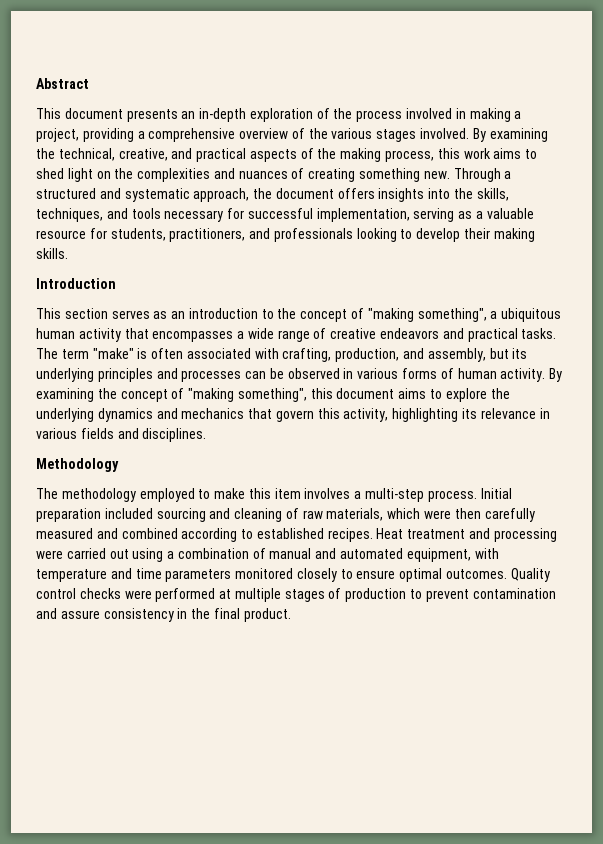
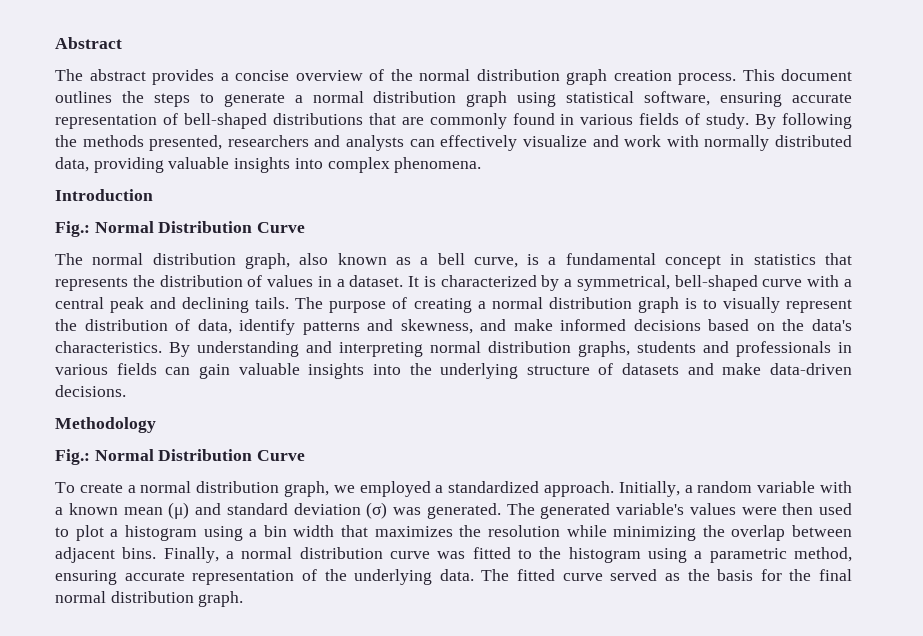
[36,108,522,122] [36,128,548,142] [36,148,538,162] [36,168,512,182] [36,188,509,202] [36,208,534,222] [36,228,535,242] [36,248,68,259] [36,278,116,289] [36,308,562,322] [36,328,557,342] [36,348,528,362] [36,368,563,382] [36,388,510,402] [36,408,550,422] [36,428,207,442] [36,458,119,472] [36,488,512,502] [36,508,535,522] [36,528,557,542] [36,548,499,562] [36,568,550,582] [36,588,556,602] [36,608,291,622] This document presents an in-depth exploration of the process involved in making a project, providing a comprehensive overview of the various stages involved. By examining the technical, creative, and practical aspects of the making process, this work aims to shed light on the complexities and nuances of creating something new. Through a structured and systematic approach, the document offers insights into the skills, techniques, and tools necessary for successful implementation, serving as a valuable resource for students, practitioners, and professionals looking to develop their making skills. // Introduction // This section serves as an introduction to the concept of "making something", a ubiquitous human activity that encompasses a wide range of creative endeavors and practical tasks. The term "make" is often associated with crafting, production, and assembly, but its underlying principles and processes can be observed in various forms of human activity. By examining the concept of "making something", this document aims to explore the underlying dynamics and mechanics that govern this activity, highlighting its relevance in various fields and disciplines. // Methodology // The methodology employed to make this item involves a multi-step process. Initial preparation included sourcing and cleaning of raw materials, which were then carefully measured and combined according to established recipes. Heat treatment and processing were carried out using a combination of manual and automated equipment, with temperature and time parameters monitored closely to ensure optimal outcomes. Quality control checks were performed at multiple stages of production to prevent contamination and assure consistency in the final product. -> [55,69,852,85] [55,91,852,107] [55,113,853,129] [55,135,853,151] [55,157,482,173] [55,189,153,201] [55,221,306,237] [55,253,852,269] [55,275,852,291] [55,297,852,313] [55,319,852,335] [55,341,852,357] [55,363,852,379] [55,385,126,397] [55,417,156,433] [55,449,306,465] [55,481,852,497] [55,502,852,519] [55,525,852,541] [55,547,853,563] [55,569,852,585] [55,591,244,607] The abstract provides a concise overview of the normal distribution graph creation process. This document outlines the steps to generate a normal distribution graph using statistical software, ensuring accurate representation of bell-shaped distributions that are commonly found in various fields of study. By following the methods presented, researchers and analysts can effectively visualize and work with normally distributed data, providing valuable insights into complex phenomena. // Introduction // Fig.: Normal Distribution Curve // The normal distribution graph, also known as a bell curve, is a fundamental concept in statistics that represents the distribution of values in a dataset. It is characterized by a symmetrical, bell-shaped curve with a central peak and declining tails. The purpose of creating a normal distribution graph is to visually represent the distribution of data, identify patterns and skewness, and make informed decisions based on the data's characteristics. By understanding and interpreting normal distribution graphs, students and professionals in various fields can gain valuable insights into the underlying structure of datasets and make data-driven decisions. // Methodology // Fig.: Normal Distribution Curve // To create a normal distribution graph, we employed a standardized approach. Initially, a random variable with a known mean (μ) and standard deviation (σ) was generated. The generated variable's values were then used to plot a histogram using a bin width that maximizes the resolution while minimizing the overlap between adjacent bins. Finally, a normal distribution curve was fitted to the histogram using a parametric method, ensuring accurate representation of the underlying data. The fitted curve served as the basis for the final normal distribution graph.

